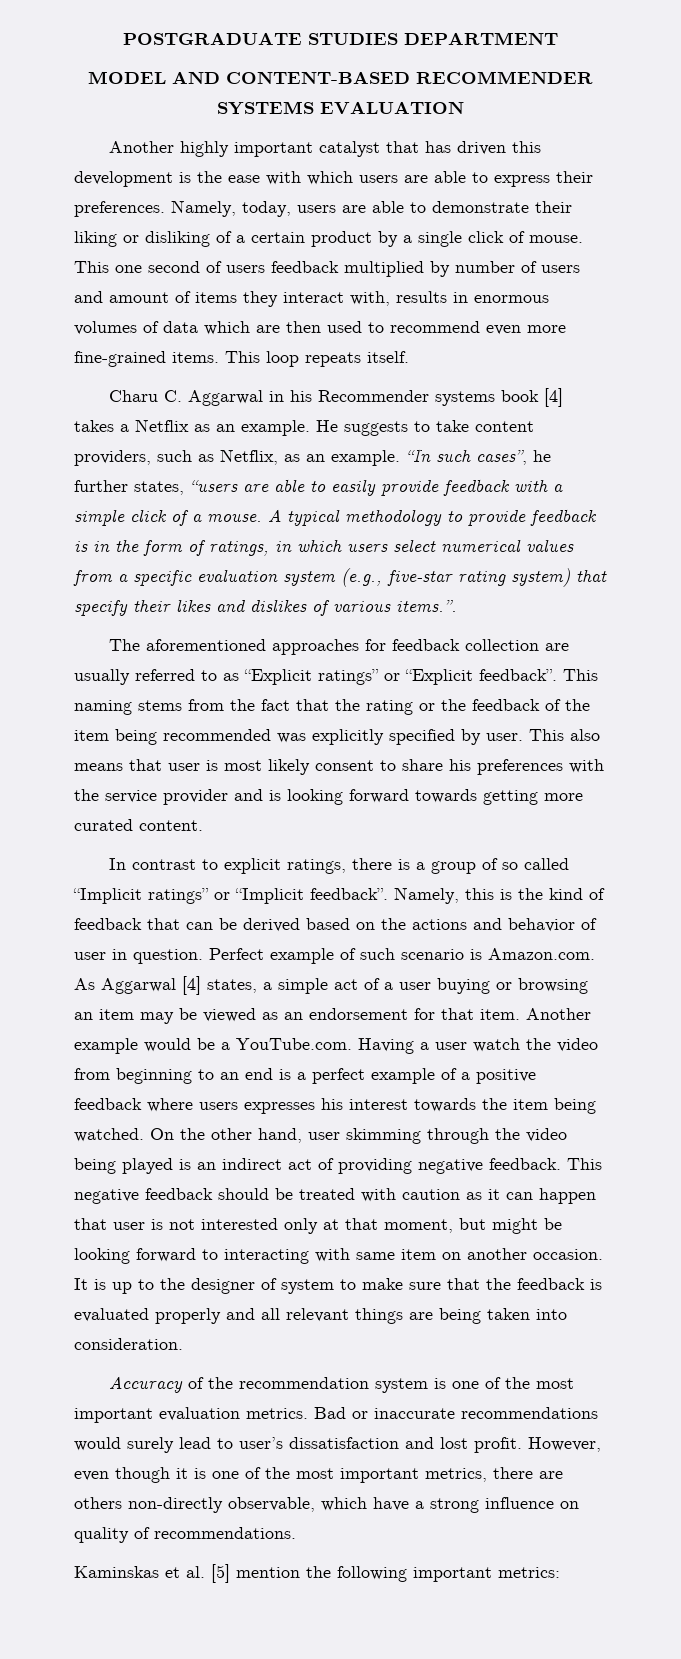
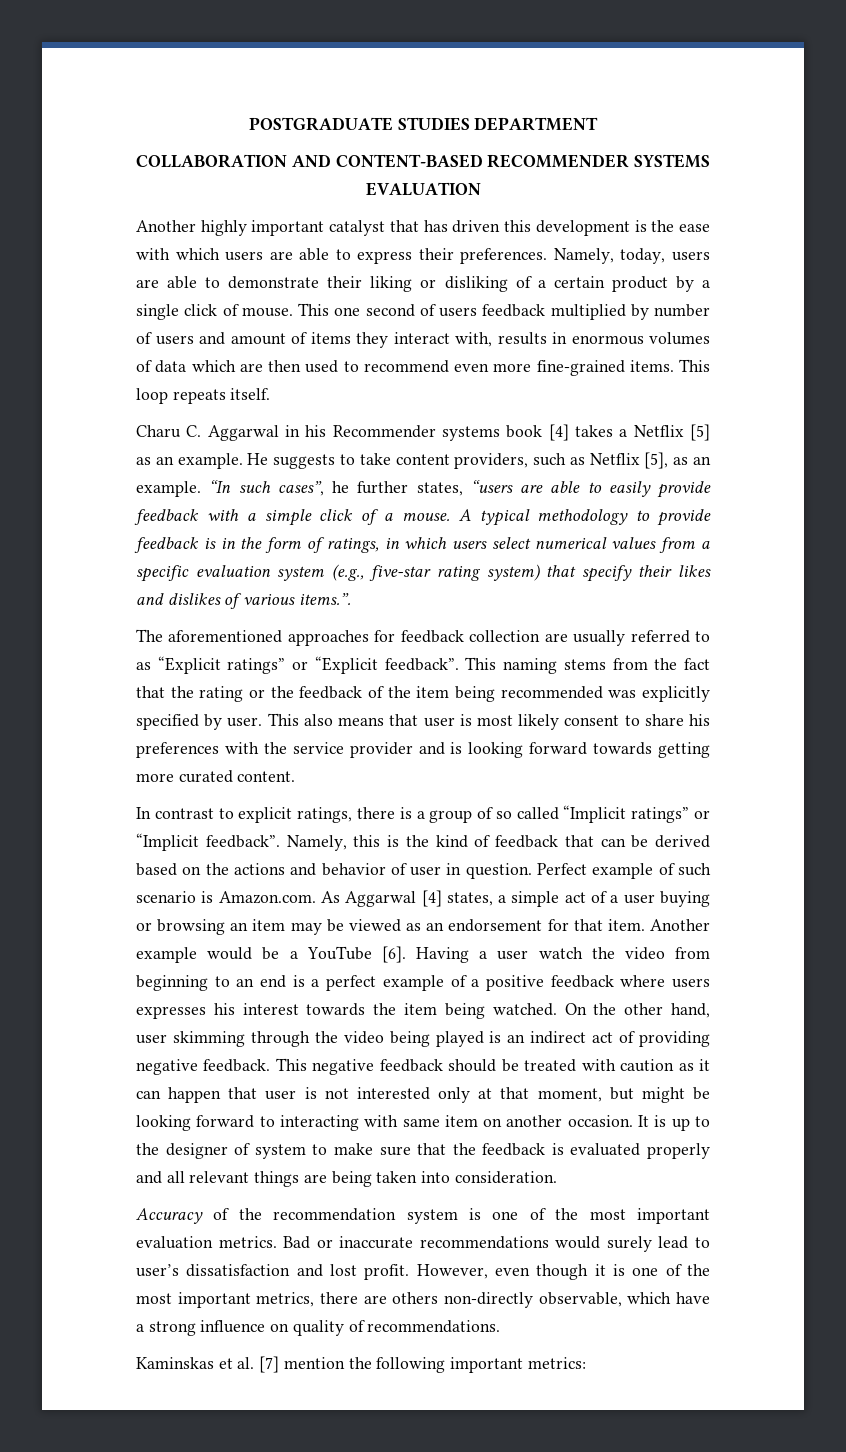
[88,71,166,84] MODEL -> [136,154,288,168] COLLABORATION
(189, 425) none -> [689,424,710,441] [5]
[220,449,278,465] Netflix, -> [589,452,669,469] Netflix [5],
[236,1038,352,1050] YouTube.com. -> [306,946,406,963] YouTube [6].
[211,1564,230,1583] [5] -> [259,1356,280,1373] [7]

